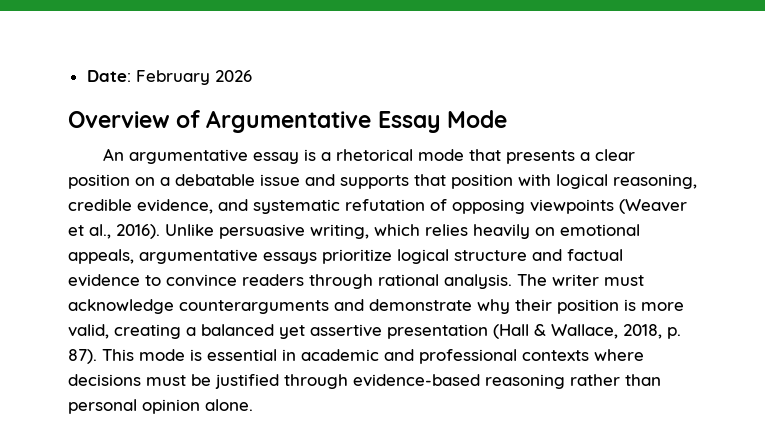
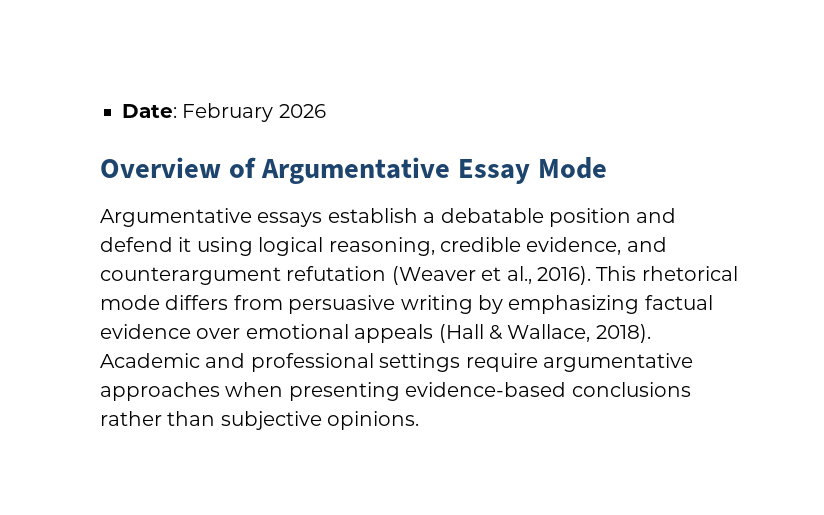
[102,148,635,164] [68,174,551,189] An argumentative essay is a rhetorical mode that presents a clear position on a debatable issue and supports that position with -> [100,208,677,227] [100,237,253,256] Argumentative essays establish a debatable position and defend it using
[253,199,687,214] [68,224,640,239] [68,249,623,264] [68,274,644,289] [68,299,684,314] [68,324,681,339] [68,349,644,364] [68,374,661,389] [68,399,253,414] systematic refutation of opposing viewpoints (Weaver et al., 2016). Unlike persuasive writing, which relies heavily on emotional appeals, argumentative essays prioritize logical structure and factual evidence to convince readers through rational analysis. The writer must acknowledge counterarguments and demonstrate why their position is more valid, creating a balanced yet assertive presentation (Hall & Wallace, 2018, p. 87). This mode is essential in academic and professional contexts where decisions must be justified through evidence-based reasoning rather than personal opinion alone. -> [100,266,738,285] [100,295,713,314] [100,324,651,343] [100,353,693,372] [100,382,691,401] [100,411,420,430] counterargument refutation (Weaver et al., 2016). This rhetorical mode differs from persuasive writing by emphasizing factual evidence over emotional appeals (Hall & Wallace, 2018). Academic and professional settings require argumentative approaches when presenting evidence-based conclusions rather than subjective opinions.

